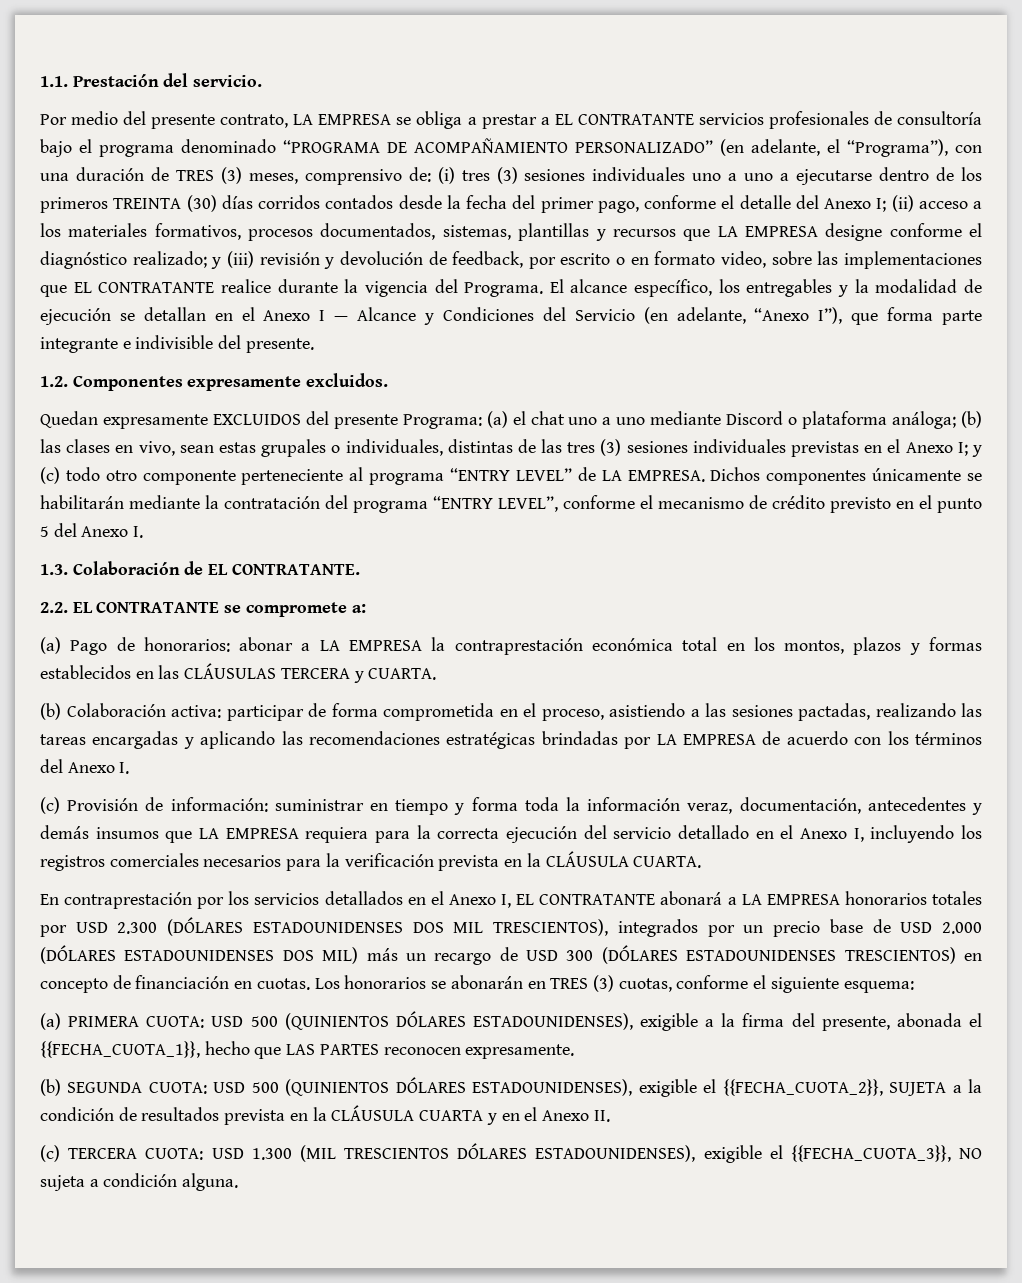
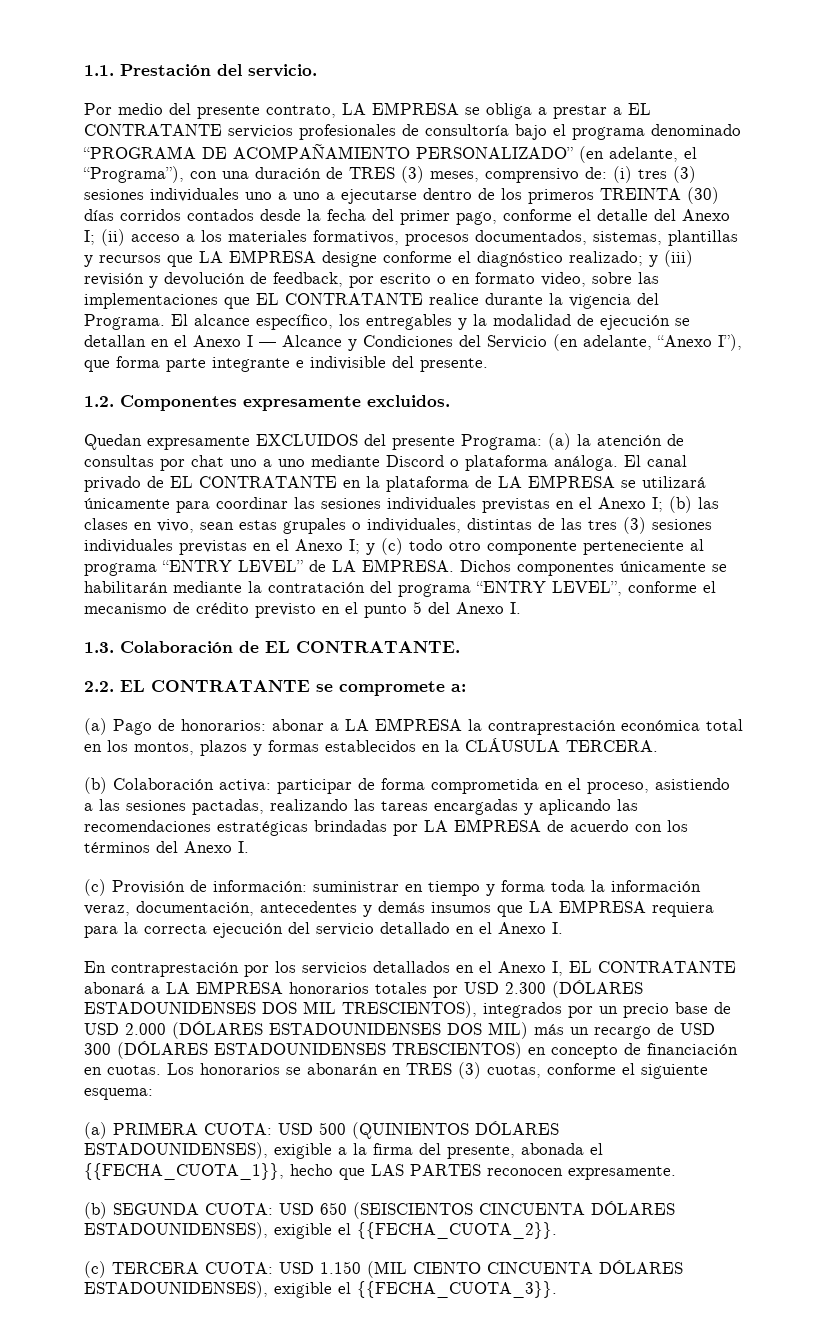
[512,411,526,425] el -> [577,434,684,446] [84,455,185,471] la atención de consultas por
[892,411,957,429] análoga; -> [554,455,687,471] [84,475,706,492] [84,497,663,513] análoga. El canal privado de EL CONTRATANTE en la plataforma de LA EMPRESA se utilizará únicamente para coordinar las sesiones individuales previstas en el Anexo I;
[158,663,437,683] las CLÁUSULAS TERCERA y CUARTA. -> [445,738,658,752] la CLÁUSULA TERCERA.
[853,825,982,843] [40,851,702,871] I, incluyendo los registros comerciales necesarios para la verificación prevista en la CLÁUSULA CUARTA. -> [552,922,563,934] I.
[251,1077,982,1097] [40,1105,610,1125] [40,1143,982,1163] [40,1173,239,1191] 500 (QUINIENTOS DÓLARES ESTADOUNIDENSES), exigible el {{FECHA_CUOTA_2}}, SUJETA a la condición de resultados prevista en la CLÁUSULA CUARTA y en el Anexo II. // (c) TERCERA CUOTA: USD 1.300 (MIL TRESCIENTOS DÓLARES ESTADOUNIDENSES), exigible el {{FECHA_CUOTA_3}}, NO sujeta a condición alguna. -> [320,1201,675,1219] [84,1222,557,1239] [84,1260,683,1278] [84,1281,557,1298] 650 (SEISCIENTOS CINCUENTA DÓLARES ESTADOUNIDENSES), exigible el {{FECHA_CUOTA_2}}. // (c) TERCERA CUOTA: USD 1.150 (MIL CIENTO CINCUENTA DÓLARES ESTADOUNIDENSES), exigible el {{FECHA_CUOTA_3}}.

